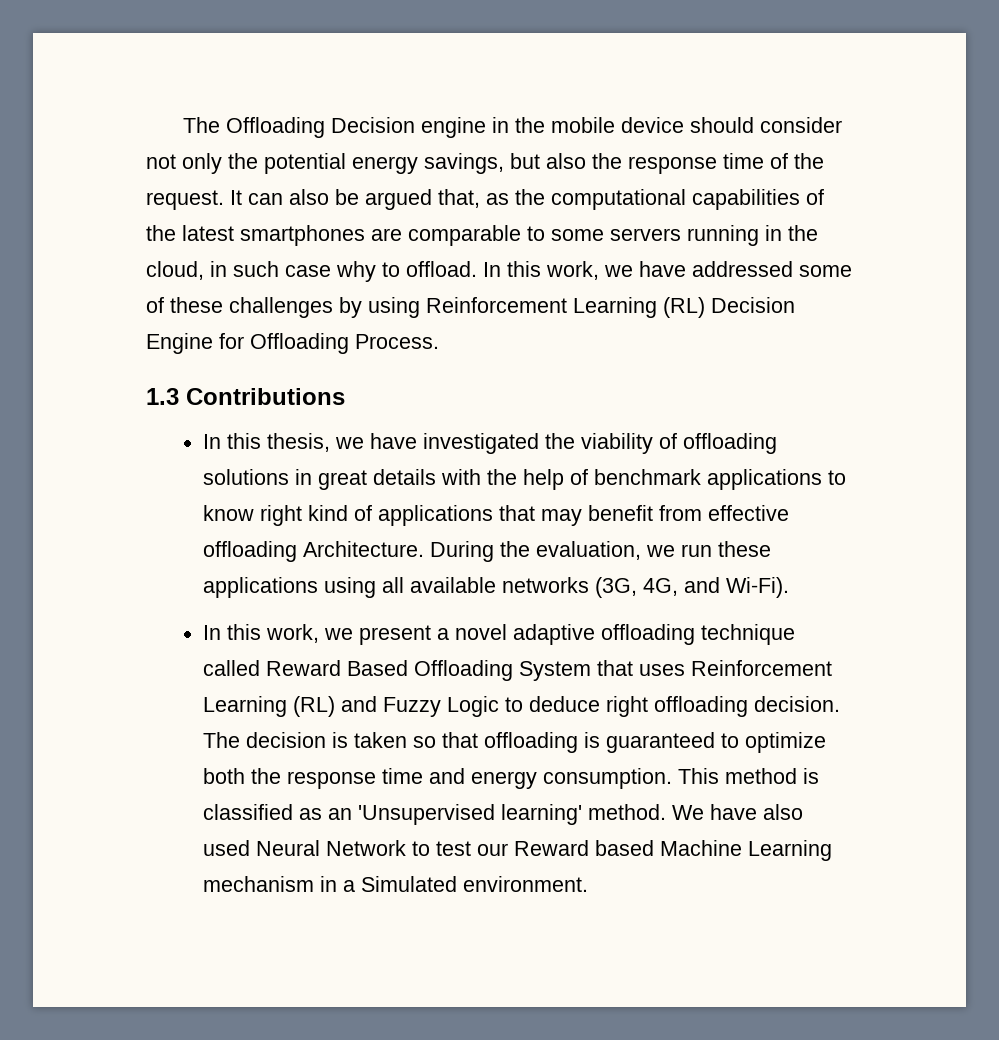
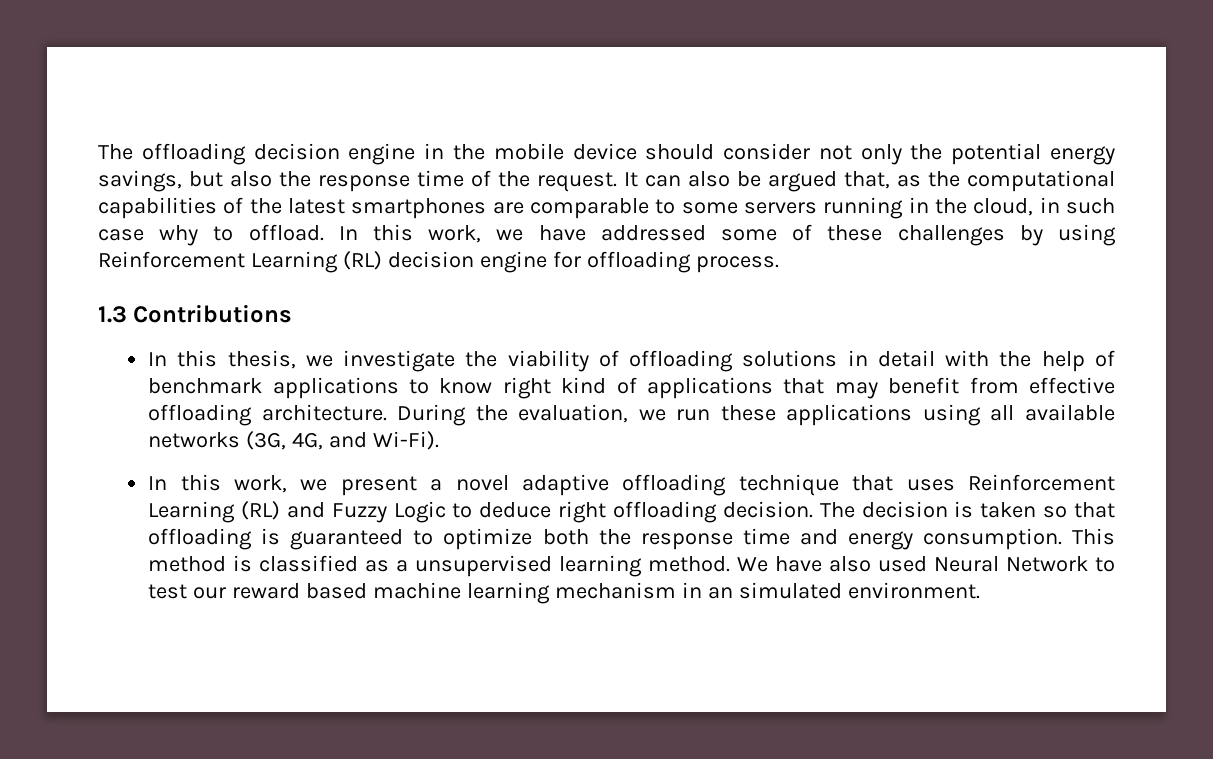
[182,117,415,138] The Offloading Decision -> [98,143,340,165] The offloading decision
[711,297,795,313] [146,333,439,354] Decision Engine for Offloading Process. -> [387,251,779,273] decision engine for offloading process.
[370,433,540,454] have investigated -> [343,350,456,372] investigate
[318,469,437,490] great details -> [877,350,935,367] detail
[303,541,425,557] Architecture. -> [261,404,387,421] architecture.
[203,660,592,681] called Reward Based Offloading System -> (839, 485) none
[328,804,583,825] an 'Unsupervised learning' -> [396,555,643,577] a unsupervised learning
[514,840,833,861] [203,876,458,892] Reward based Machine Learning mechanism in a Simulated -> [232,582,842,604] reward based machine learning mechanism in an simulated

